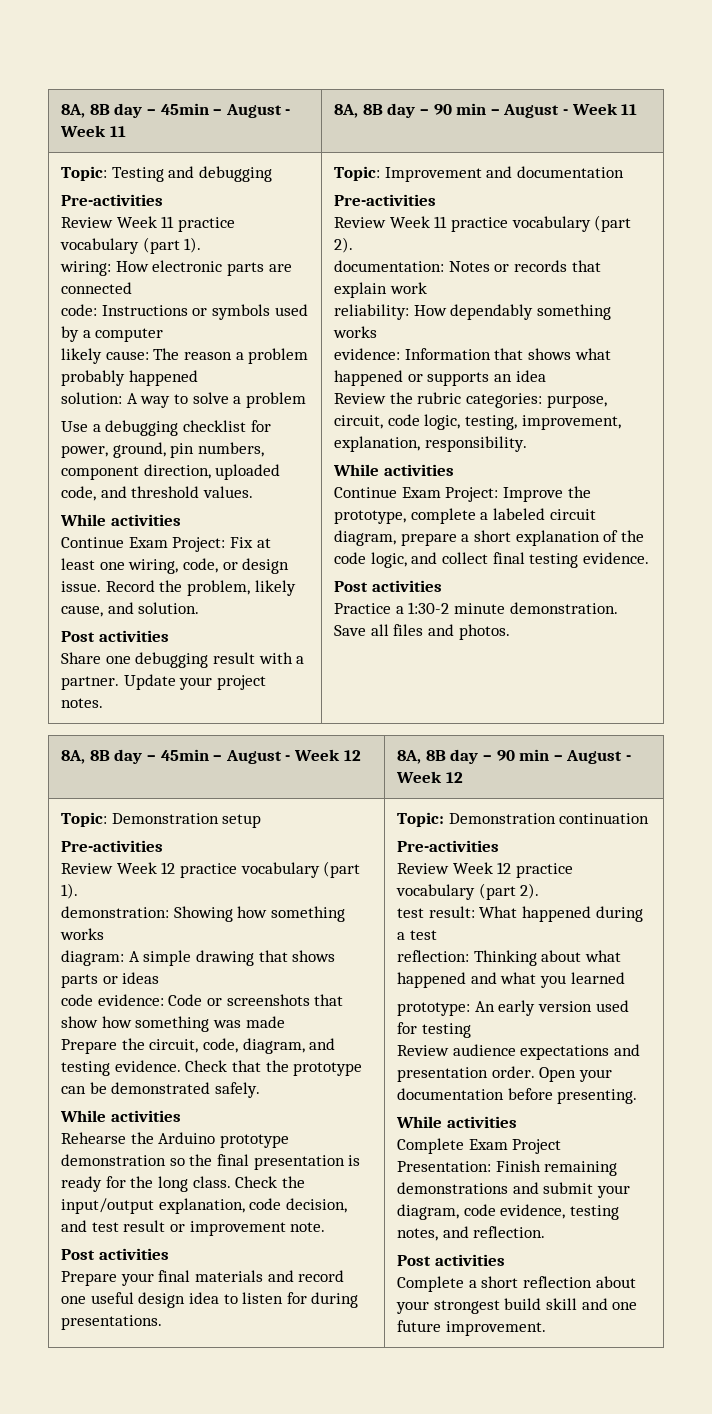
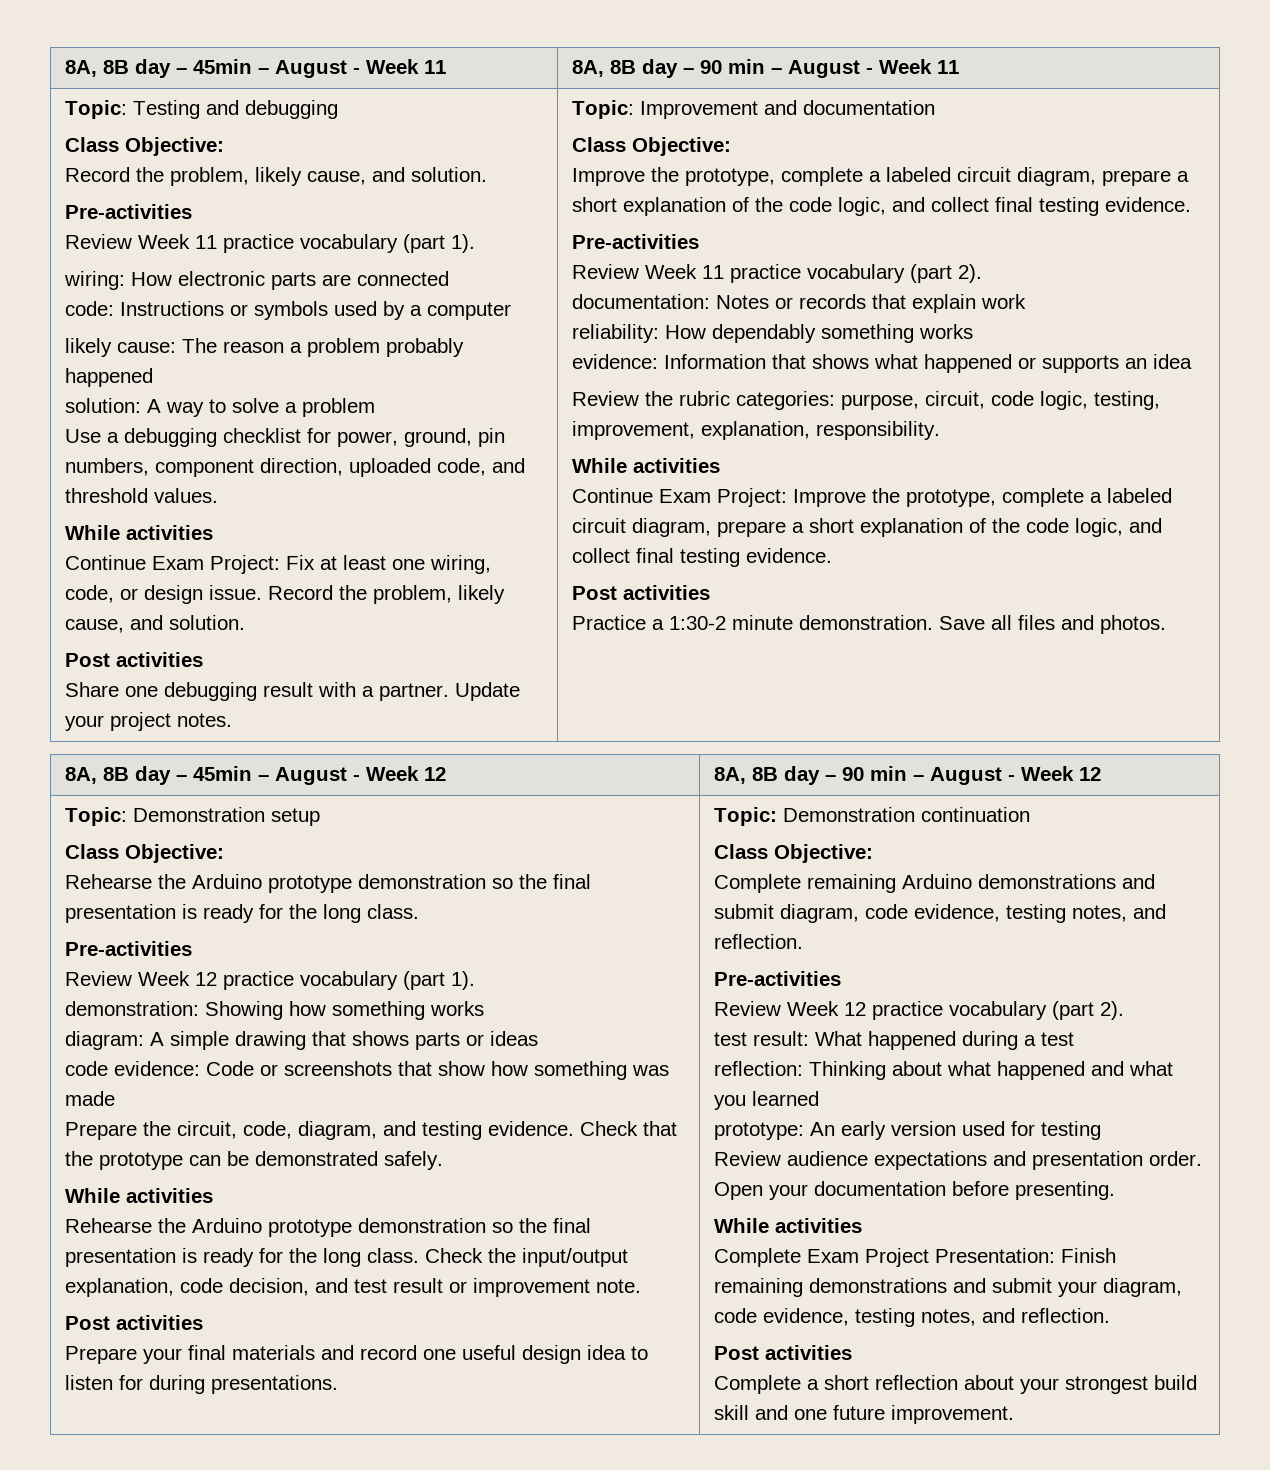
(272, 174) none -> [64,137,224,156] [64,167,487,186] // Class Objective: // Record the problem, likely cause, and solution.
(624, 172) none -> [571,137,731,156] [571,167,1189,186] [571,197,1191,216] // Class Objective: // Improve the prototype, complete a labeled circuit diagram, prepare a short explanation of the code logic, and collect final testing evidence.
(262, 821) none -> [64,844,224,863] [64,874,591,893] [64,904,419,923] // Class Objective: // Rehearse the Arduino prototype demonstration so the final presentation is ready for the long class.
(650, 818) none -> [713,844,873,863] [713,874,1155,893] [713,904,1166,923] [713,934,803,949] // Class Objective: // Complete remaining Arduino demonstrations and submit diagram, code evidence, testing notes, and reflection.

